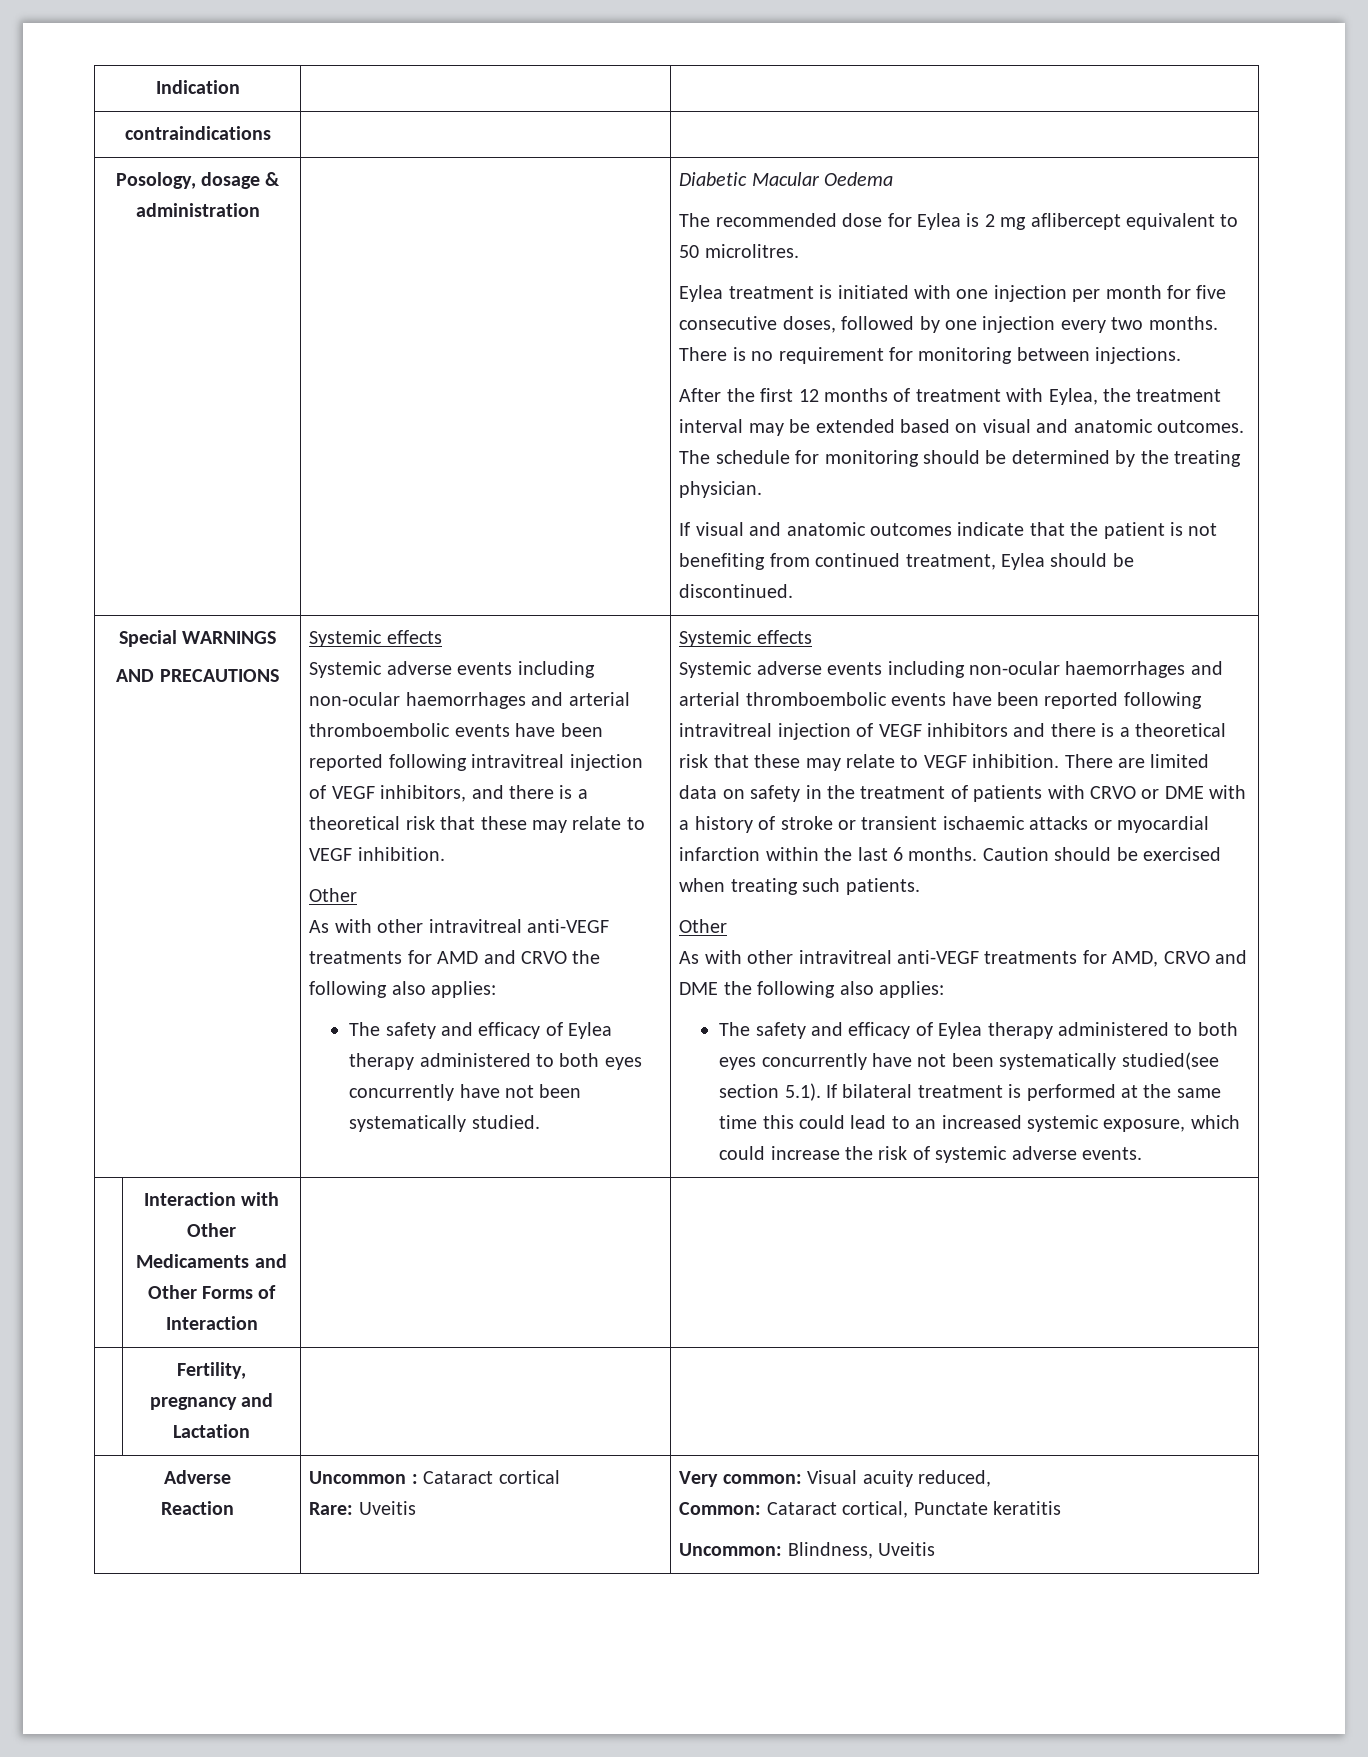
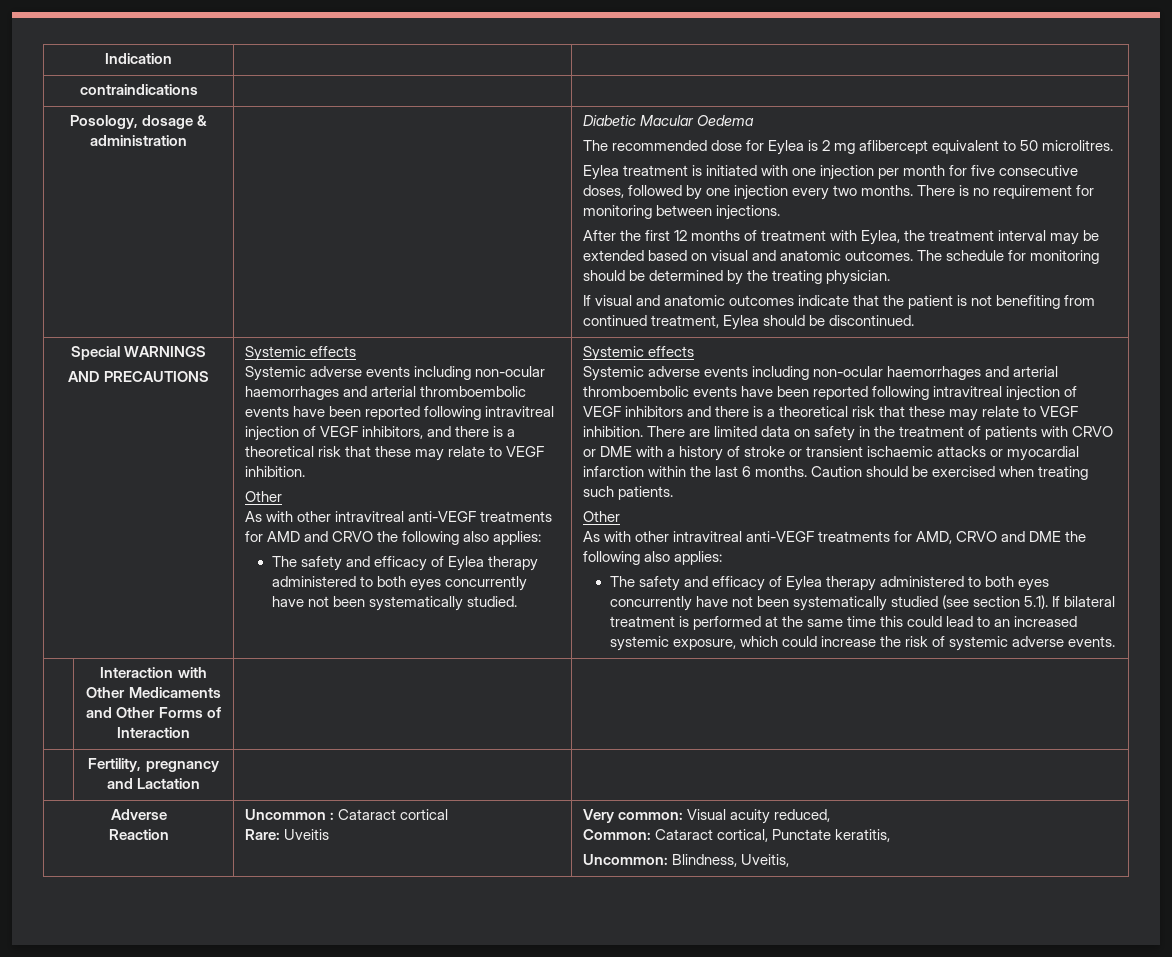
[1121,1052,1219,1070] studied(see -> [891,595,970,609] studied (see
[992,1501,1061,1515] keratitis -> [834,829,890,842] keratitis,
[878,1542,936,1556] Uveitis -> [740,854,789,867] Uveitis,

